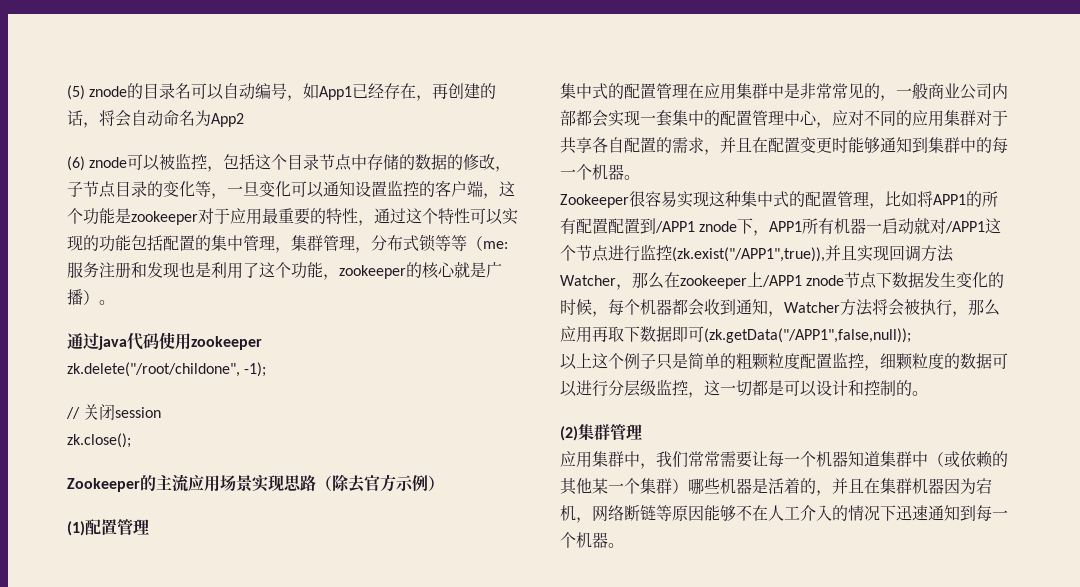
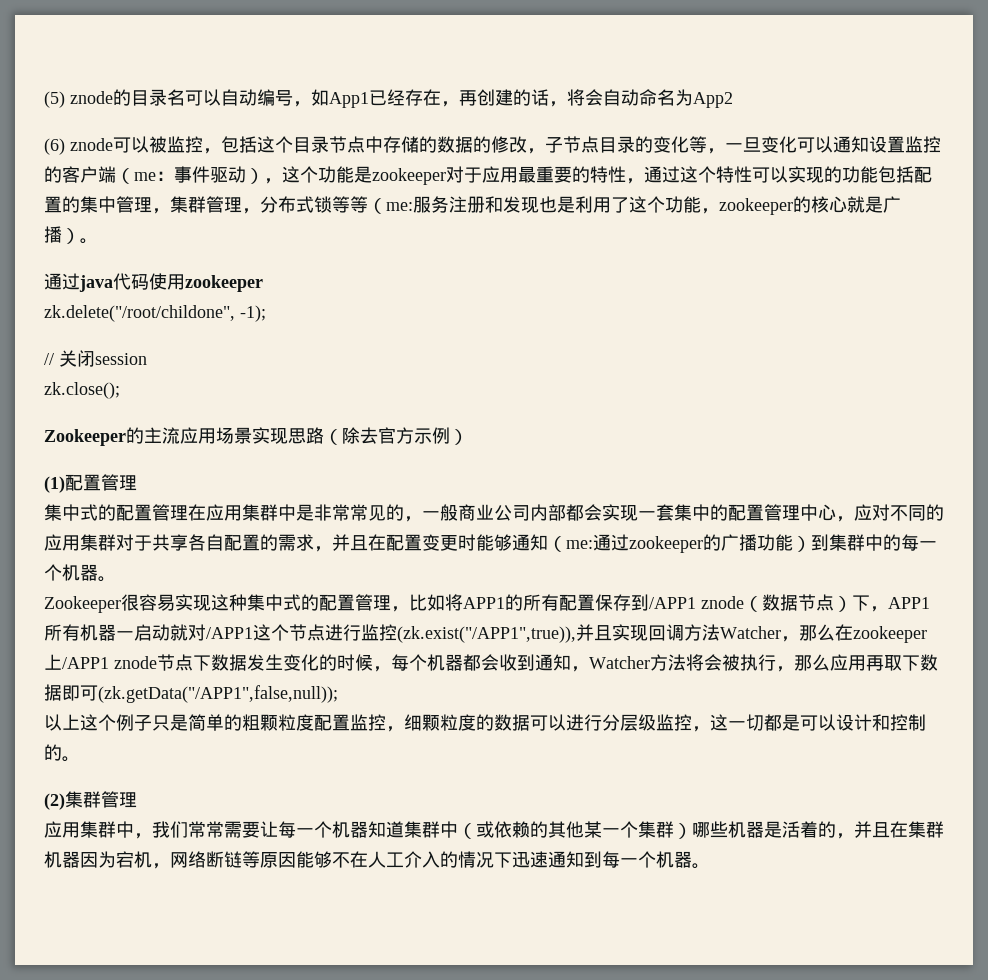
(483, 189) none -> [116,166,264,184] （me：事件驱动）
(912, 145) none -> [548,534,811,553] （me:通过zookeeper的广播功能）
[608,218,640,234] 配置 -> [595,594,631,611] 保存
(738, 226) none -> [744,594,852,612] （数据节点）

